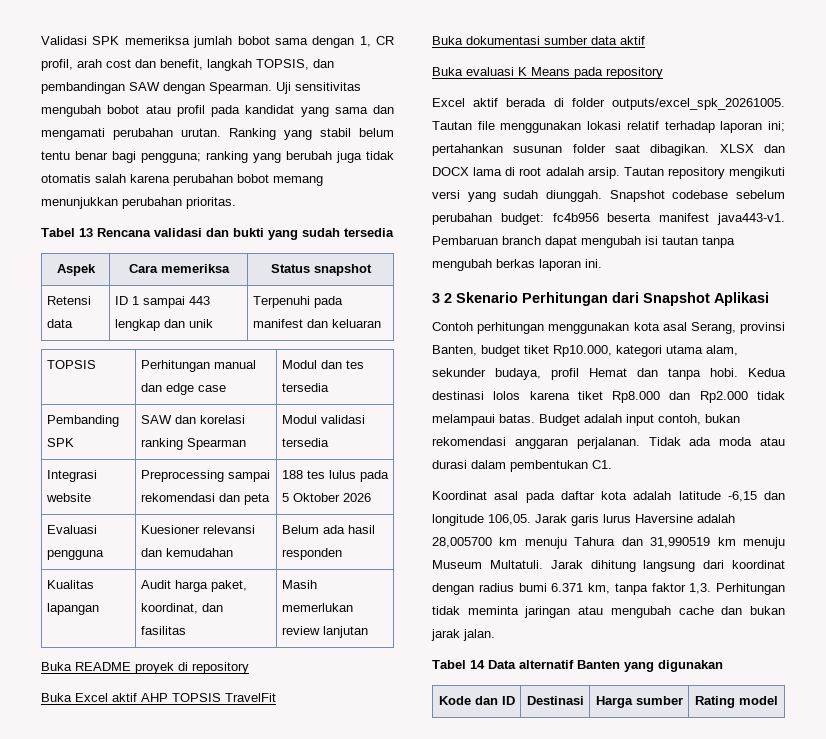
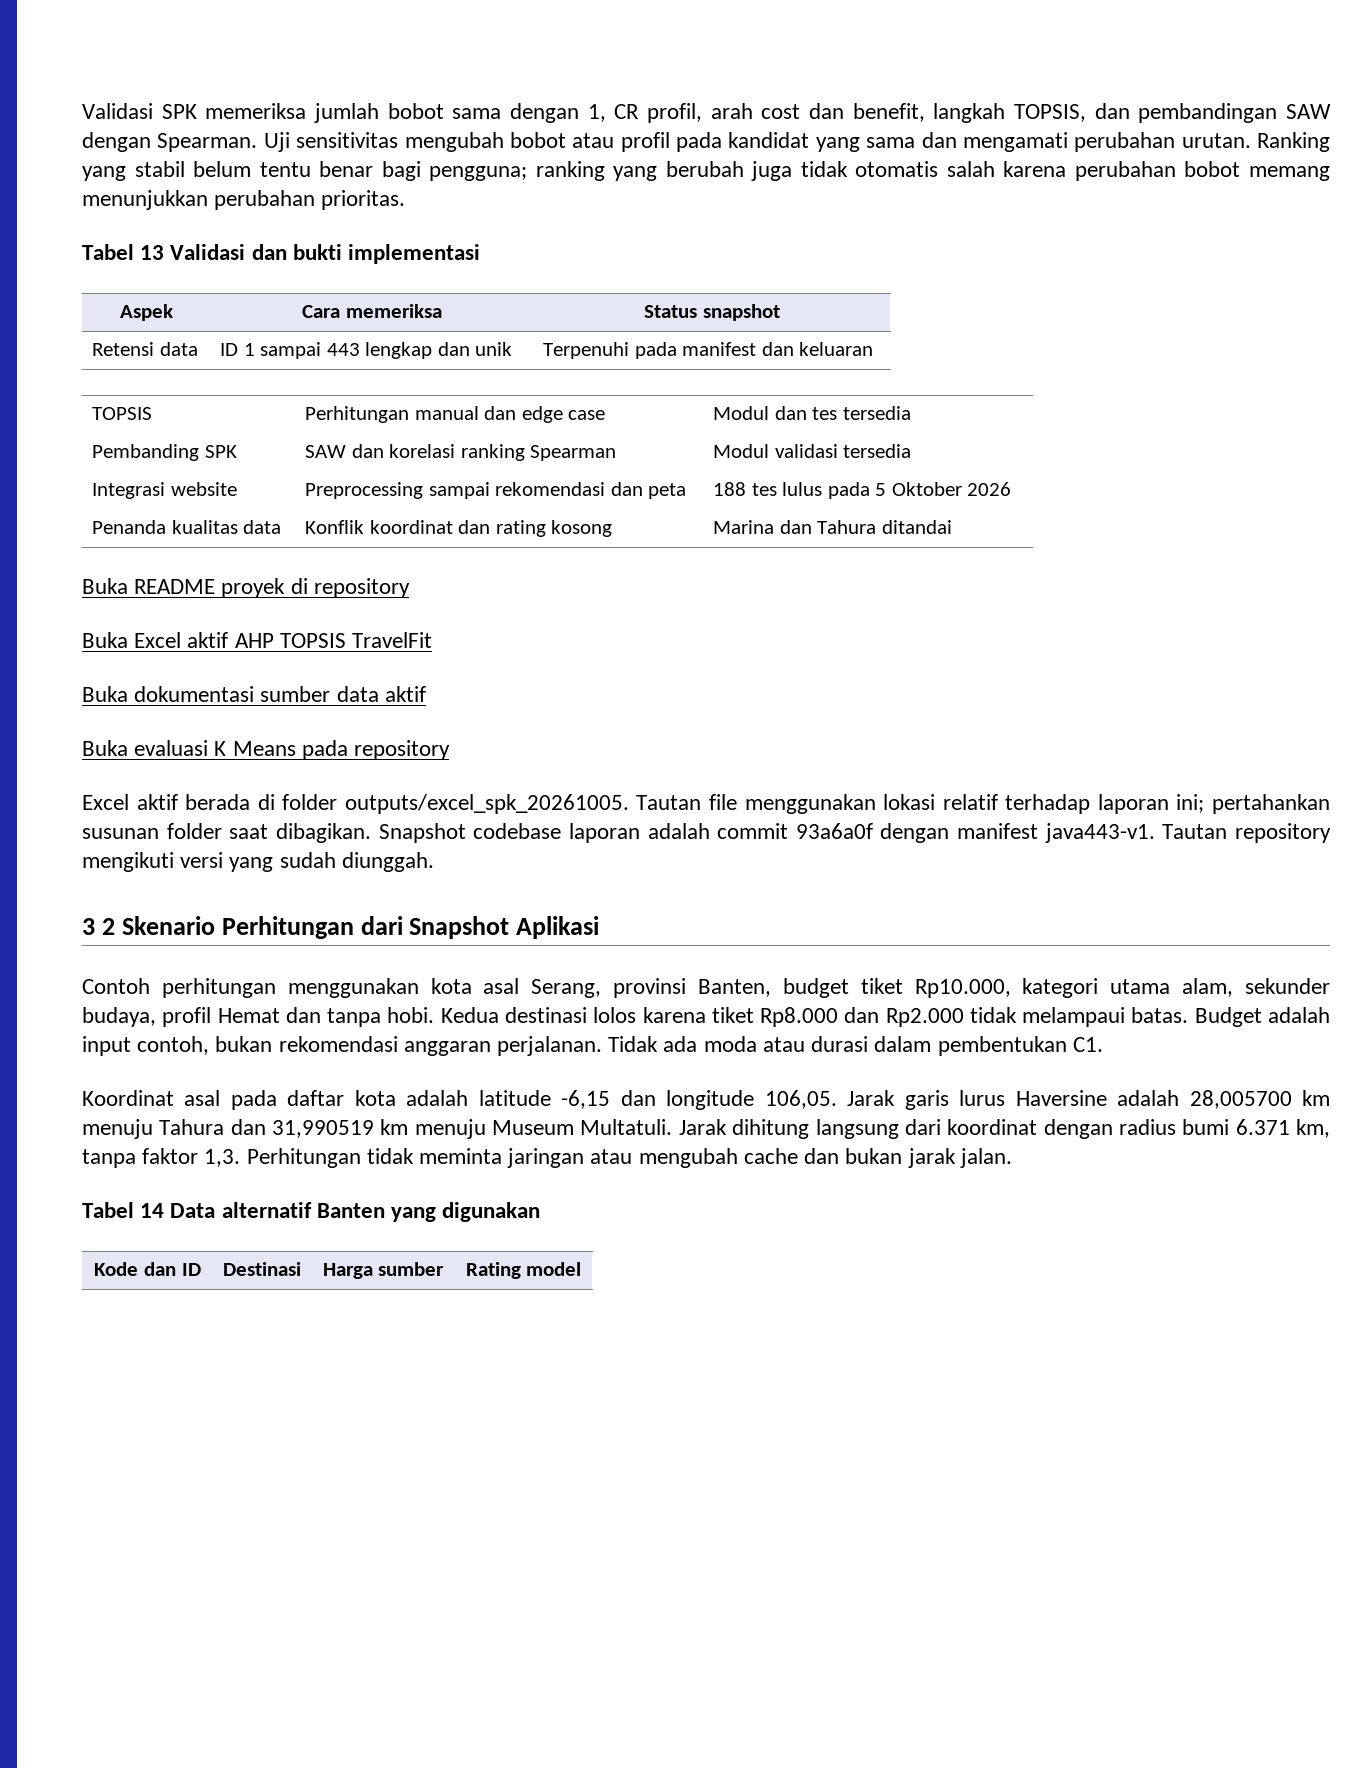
[97,228,394,240] Rencana validasi dan bukti yang sudah tersedia -> [170,244,481,264] Validasi dan bukti implementasi
[46,525,97,534] [46,550,104,560] [140,525,255,534] [140,548,233,557] [281,525,375,534] [281,548,342,560] [46,580,94,589] [46,603,99,615] [140,580,247,592] [140,603,223,614] [140,626,186,635] [281,580,317,589] [281,603,353,612] [281,626,368,638] Evaluasi pengguna | Kuesioner relevansi dan kemudahan | Belum ada hasil responden // Kualitas lapangan | Audit harga paket, koordinat, dan fasilitas | Masih memerlukan review lanjutan -> [91,520,282,534] [304,520,613,537] [712,520,952,534] Penanda kualitas data | Konflik koordinat dan rating kosong | Marina dan Tahura ditandai
[719,144,785,153] [432,167,620,179] XLSX dan DOCX lama di root adalah arsip. -> [378,823,1155,843] Snapshot codebase laporan adalah commit 93a6a0f dengan manifest java443-v1.
[609,190,785,202] [432,213,785,225] [432,236,735,248] [432,259,602,271] Snapshot codebase sebelum perubahan budget: fc4b956 beserta manifest java443-v1. Pembaruan branch dapat mengubah isi tautan tanpa mengubah berkas laporan ini. -> (434, 862) none

